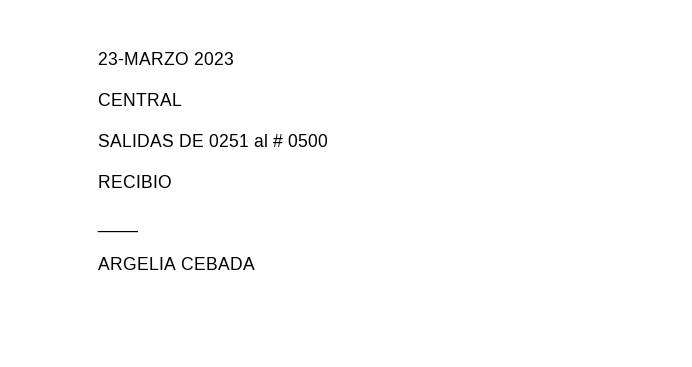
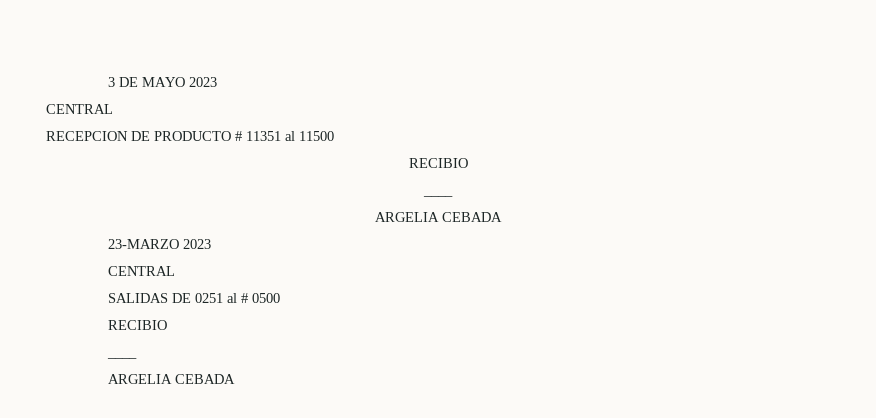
(97, 58) none -> [108,77,218,87] [46,104,113,114] [46,131,334,141] [408,158,468,168] [423,195,453,197] [375,212,502,222] 3 DE MAYO 2023 // CENTRAL // RECEPCION DE PRODUCTO # 11351 al 11500 // RECIBIO // ____ // ARGELIA CEBADA //

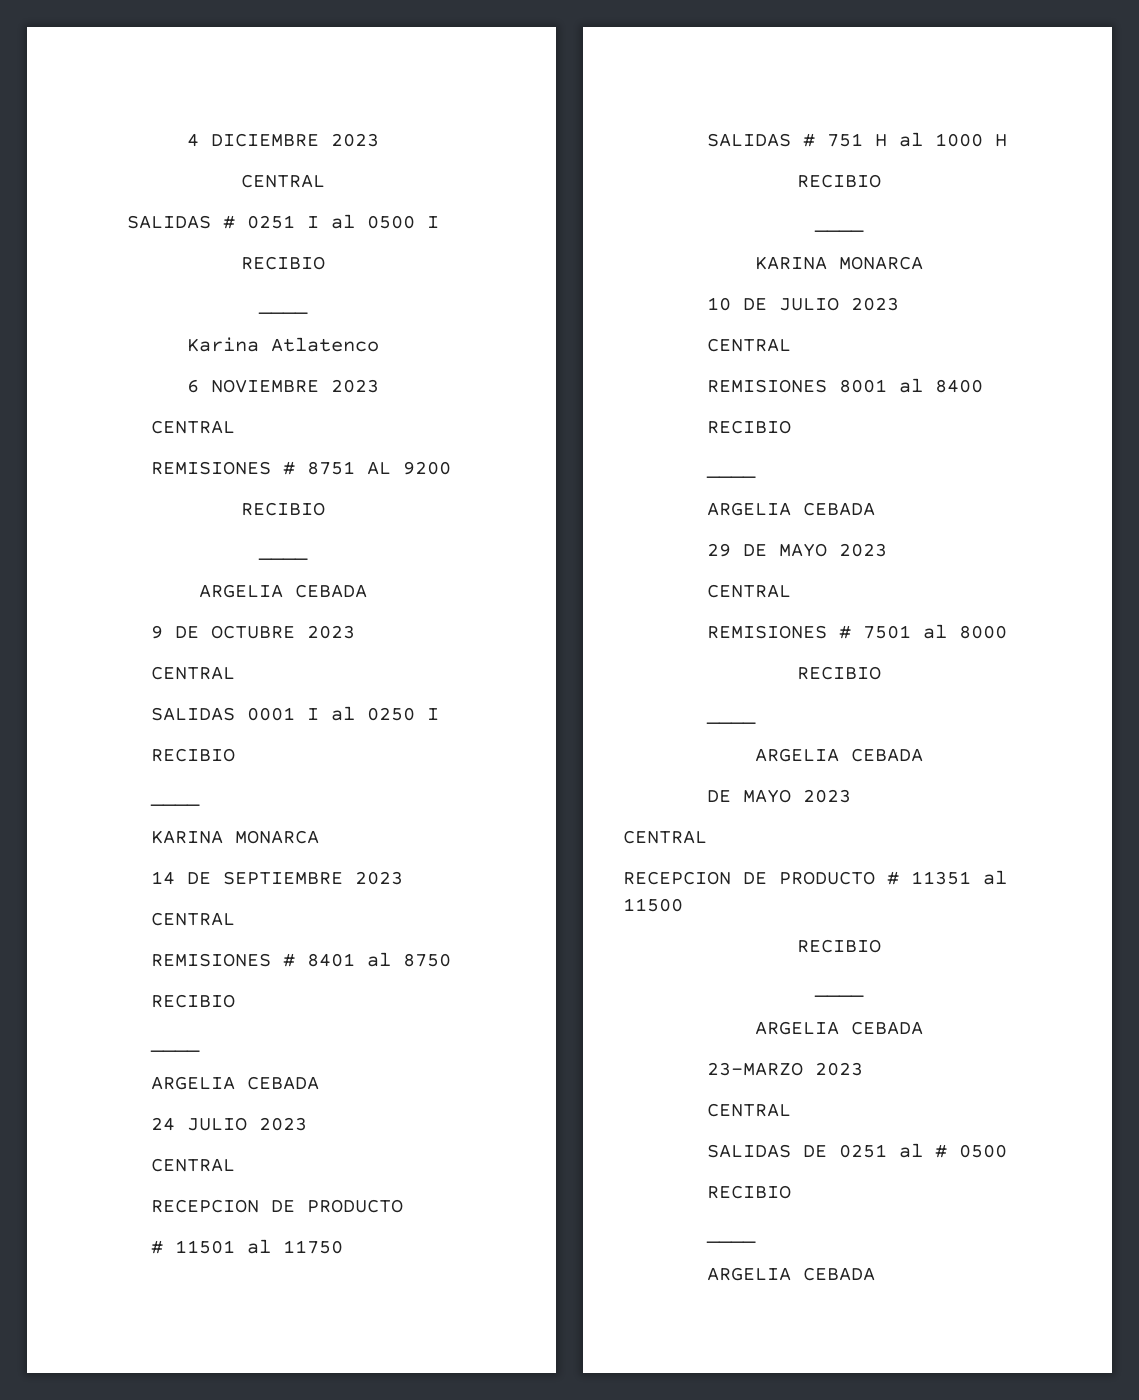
[108,77,116,87] 3 -> [187,133,379,147] [241,174,325,188] [127,214,439,229] [241,256,325,270] [258,310,308,314] [187,337,379,352] [187,379,379,393] [151,420,236,434] [151,461,452,475] [241,502,325,516] [258,556,308,560] [199,584,367,598] [151,625,356,639] [151,666,236,680] [151,706,440,721] [151,748,236,762] [150,802,201,806] [151,830,320,844] [151,871,404,885] [151,912,236,926] [151,952,452,967] [151,994,236,1008] [150,1048,201,1052] [151,1076,320,1090] [151,1117,308,1131] [151,1158,236,1172] [151,1199,404,1213] [151,1239,344,1254] [707,132,1008,147] [797,174,881,188] [814,228,864,232] [755,256,923,270] [707,297,900,311] [707,338,792,352] [707,378,984,393] [707,420,792,434] [706,474,757,478] [707,502,876,516] [707,543,888,557] [707,584,792,598] [707,624,1008,639] [797,666,881,680] [706,720,757,724] [755,748,923,762] 4 DICIEMBRE 2023 // CENTRAL // SALIDAS # 0251 I al 0500 I // RECIBIO // ____ // Karina Atlatenco // 6 NOVIEMBRE 2023 // CENTRAL // REMISIONES # 8751 AL 9200 // RECIBIO // ____ // ARGELIA CEBADA // 9 DE OCTUBRE 2023 // CENTRAL // SALIDAS 0001 I al 0250 I // RECIBIO // ____ // KARINA MONARCA // 14 DE SEPTIEMBRE 2023 // CENTRAL // REMISIONES # 8401 al 8750 // RECIBIO // ____ // ARGELIA CEBADA // 24 JULIO 2023 // CENTRAL // RECEPCION DE PRODUCTO // # 11501 al 11750 // SALIDAS # 751 H al 1000 H // RECIBIO // ____ // KARINA MONARCA // 10 DE JULIO 2023 // CENTRAL // REMISIONES 8001 al 8400 // RECIBIO // ____ // ARGELIA CEBADA // 29 DE MAYO 2023 // CENTRAL // REMISIONES # 7501 al 8000 // RECIBIO // ____ // ARGELIA CEBADA //

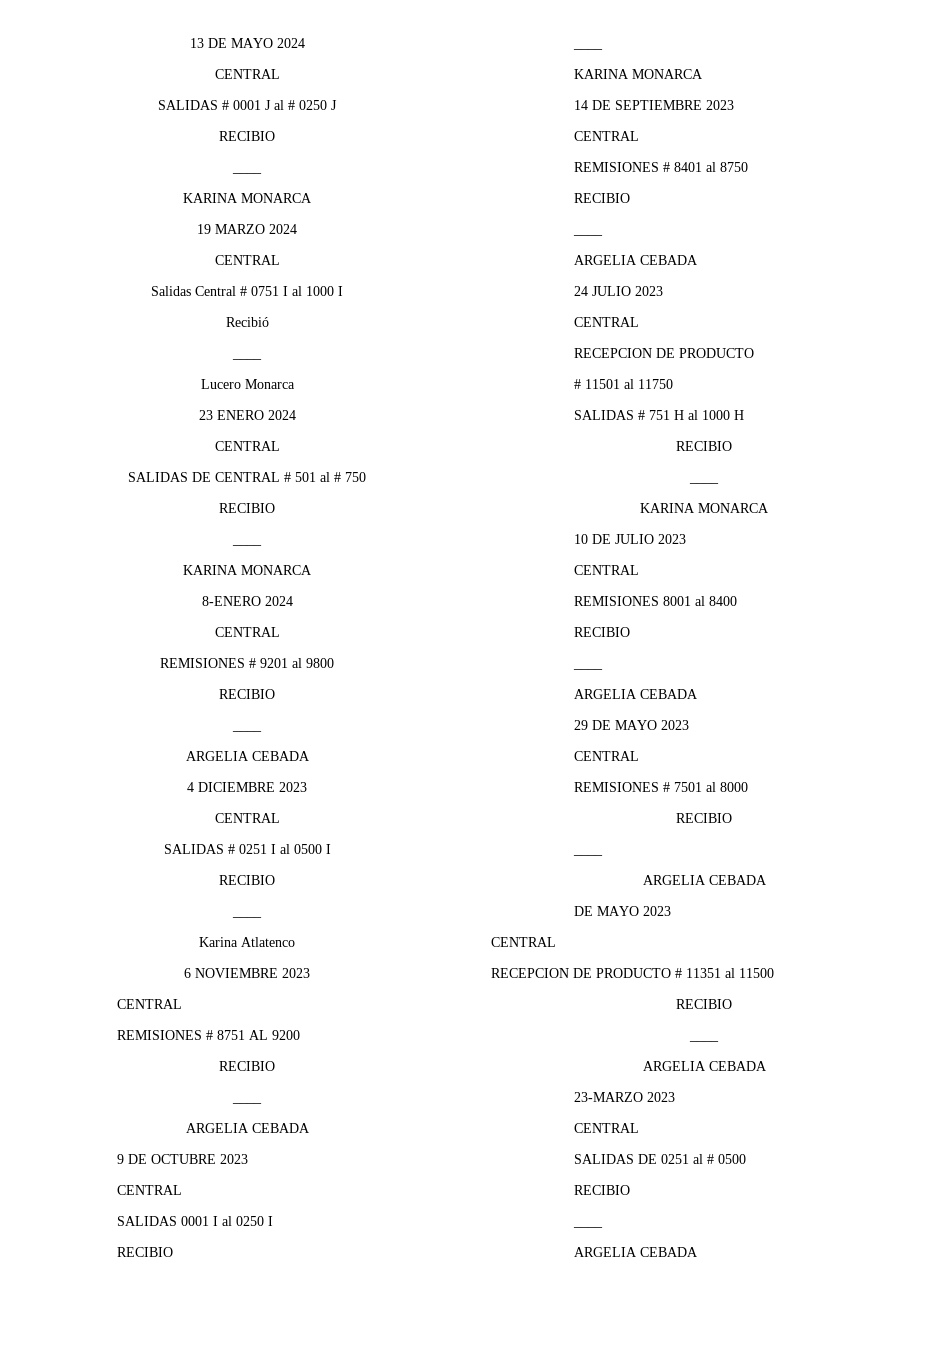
(187, 140) none -> [189,38,305,48] [214,69,280,79] [158,100,337,110] [219,131,275,141] [232,172,262,174] [183,193,312,203] [197,224,297,234] [214,255,280,265] [151,286,343,296] [225,317,269,327] [232,358,262,360] [200,379,295,389] [198,410,296,420] [214,441,280,451] [128,472,366,482] [219,503,275,513] [232,544,262,546] [183,565,312,575] [201,596,293,606] [214,627,280,637] [160,658,334,668] [219,689,275,699] [232,730,262,732] [185,751,310,761] 13 DE MAYO 2024 // CENTRAL // SALIDAS # 0001 J al # 0250 J // RECIBIO // ____ // KARINA MONARCA // 19 MARZO 2024 // CENTRAL // Salidas Central # 0751 I al 1000 I // Recibió // ____ // Lucero Monarca // 23 ENERO 2024 // CENTRAL // SALIDAS DE CENTRAL # 501 al # 750 // RECIBIO // ____ // KARINA MONARCA // 8-ENERO 2024 // CENTRAL // REMISIONES # 9201 al 9800 // RECIBIO // ____ // ARGELIA CEBADA //

